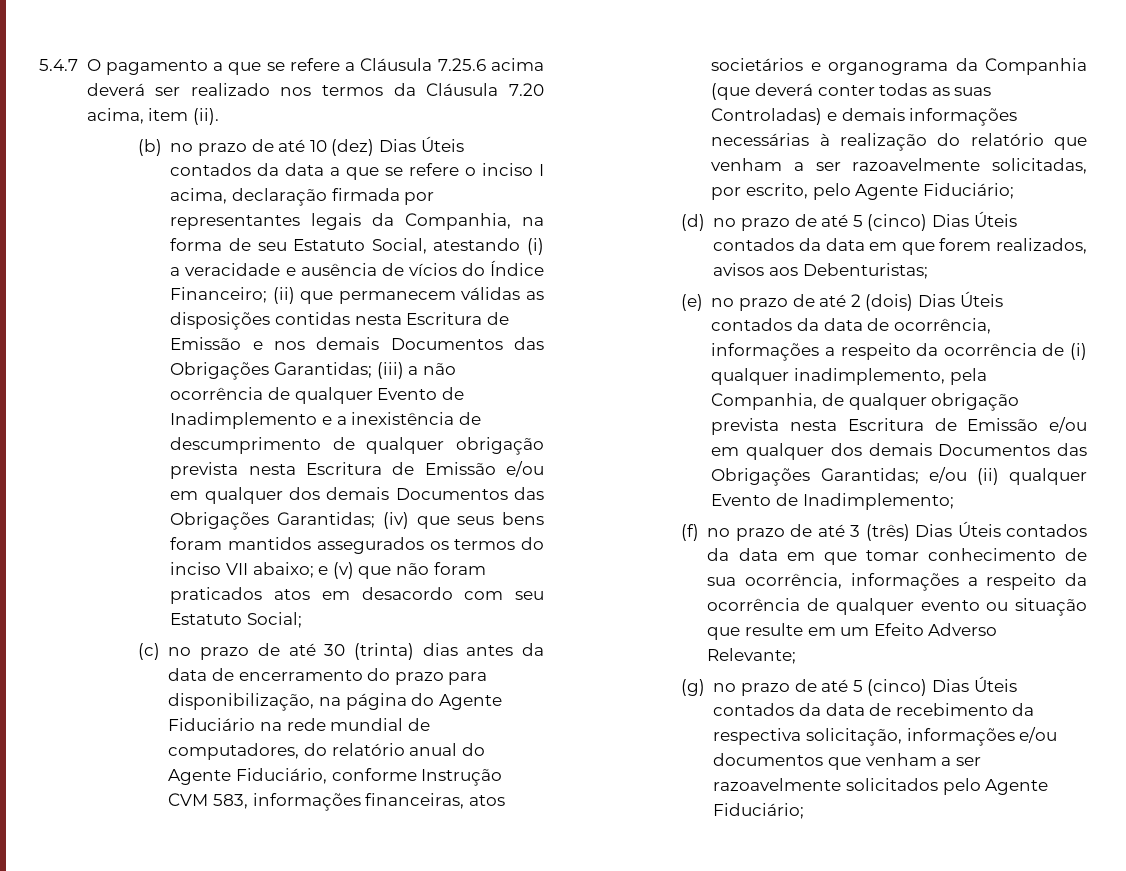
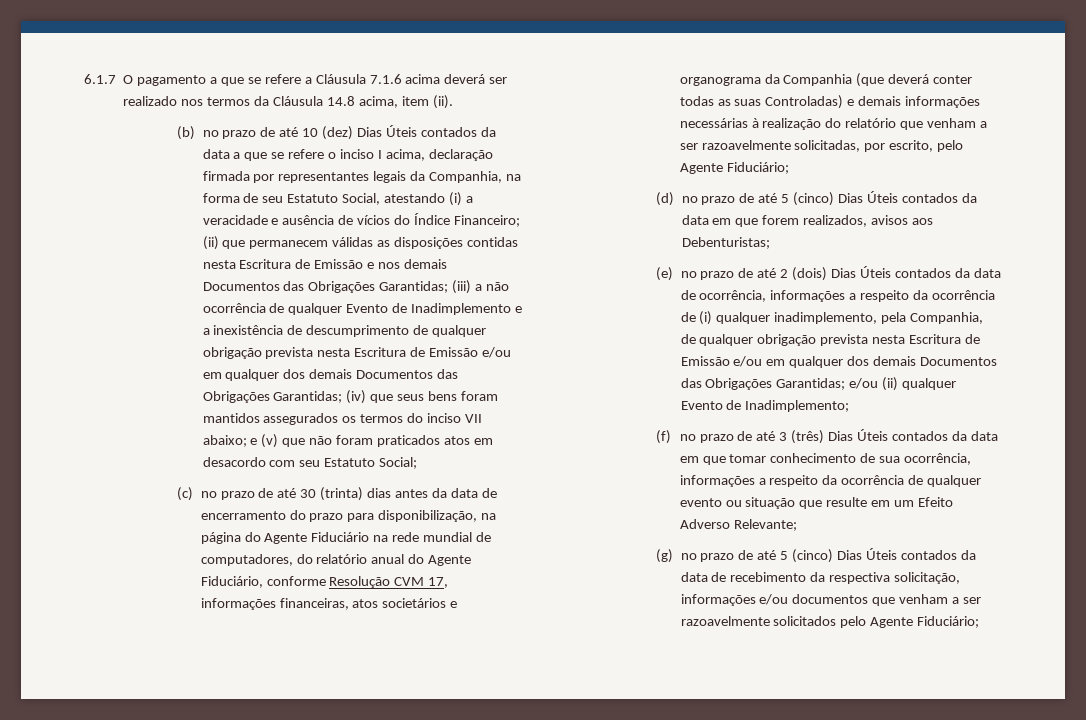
[39,59,78,71] 5.4.7 -> [84,74,116,84] 6.1.7
[437,58,486,71] 7.25.6 -> [369,74,402,84] 7.1.6
[509,83,545,96] 7.20 -> [326,96,355,106] 14.8
[421,769,503,786] [168,793,248,809] Instrução CVM 583, -> [329,576,449,588] Resolução CVM 17,

